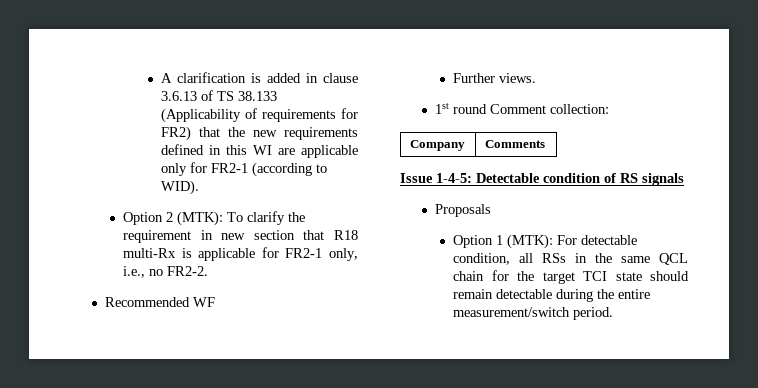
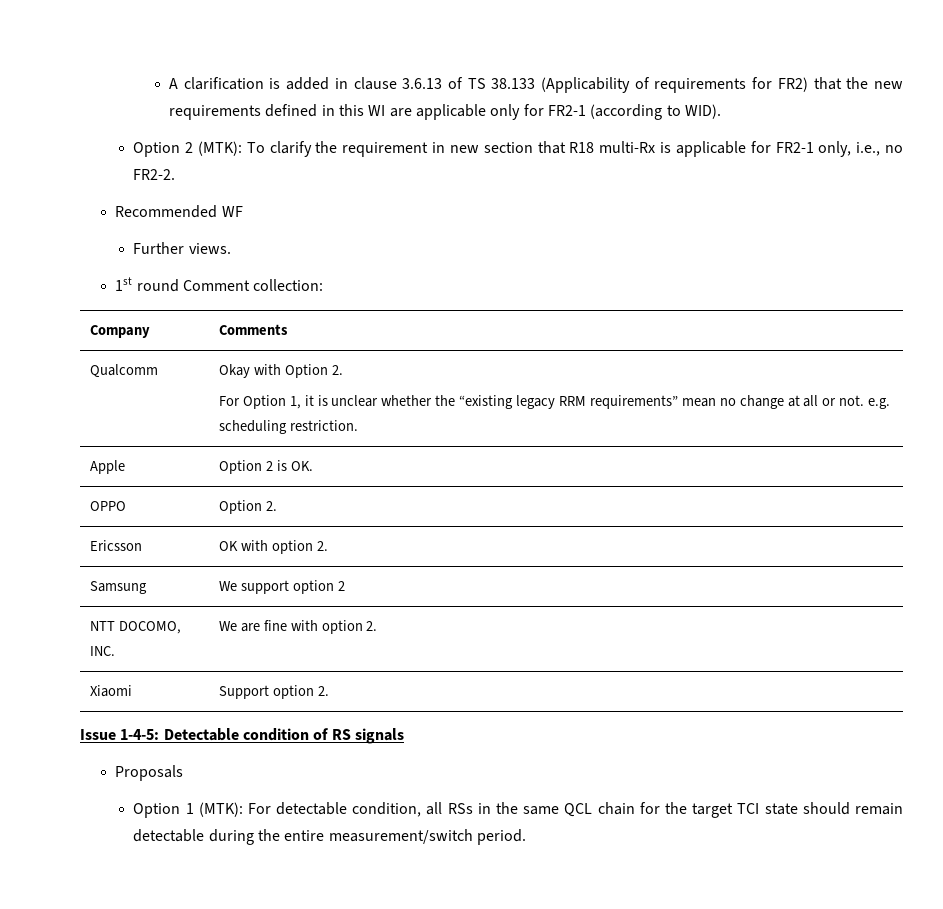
(545, 144) none -> [89,364,158,378] [218,364,343,378] [218,395,891,409] [218,420,358,434] [89,460,125,474] [218,460,313,474] [89,501,126,511] [218,500,277,514] [89,540,142,551] [218,540,328,554] [89,581,147,594] [218,580,345,594] [89,621,181,634] [89,646,115,656] [218,620,378,634] [89,685,132,697] [218,685,329,699] // Qualcomm | Okay with Option 2. // For Option 1, it is unclear whether the “existing legacy RRM requirements” mean no change at all or not. e.g. scheduling restriction. // Apple | Option 2 is OK. // OPPO | Option 2. // Ericsson | OK with option 2. // Samsung | We support option 2 // NTT DOCOMO, INC. | We are fine with option 2. // Xiaomi | Support option 2.

